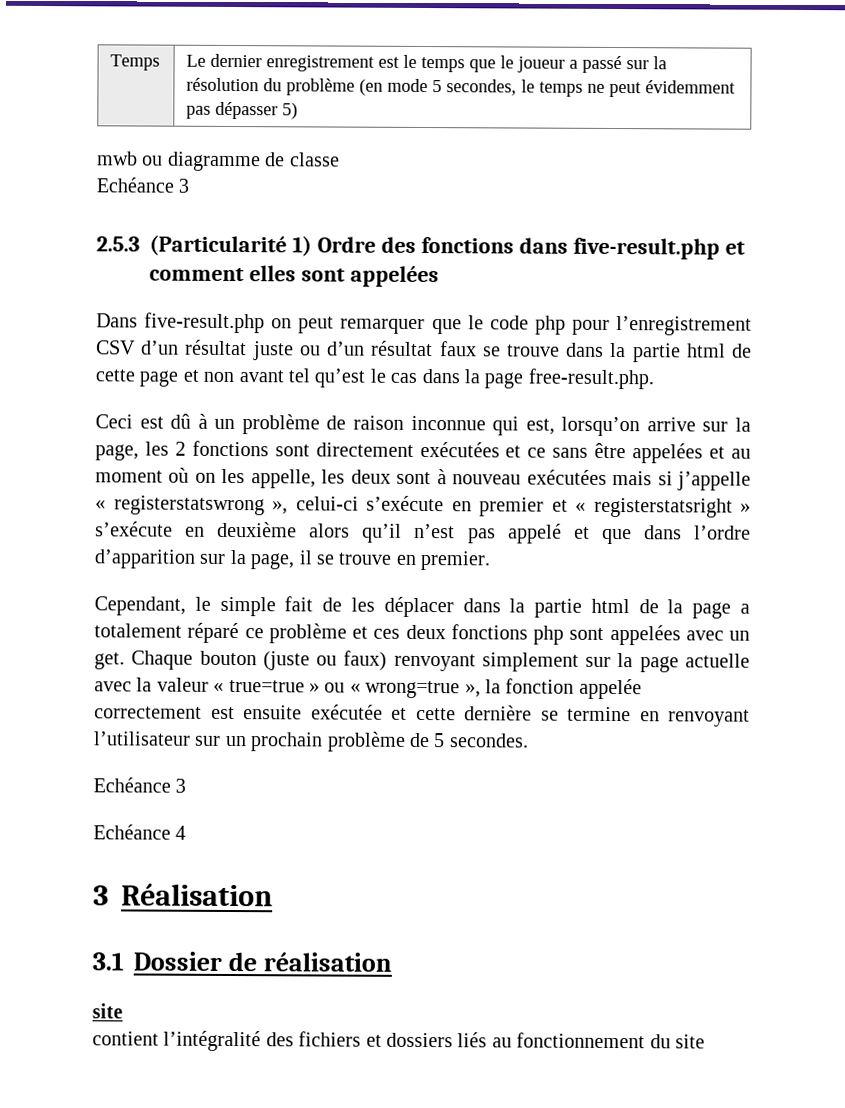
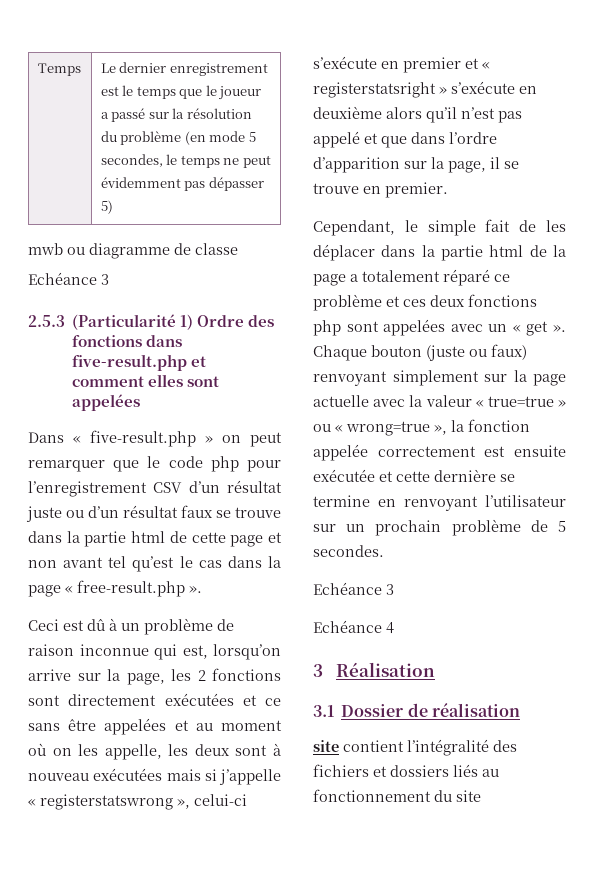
[144,312,266,334] five-result.php -> [73,430,213,447] « five-result.php »
[527,368,654,390] free-result.php. -> [65,580,202,597] « free-result.php ».
[94,652,125,670] get. -> [512,321,566,336] « get ».
(123, 1011) // -> (339, 746) none

